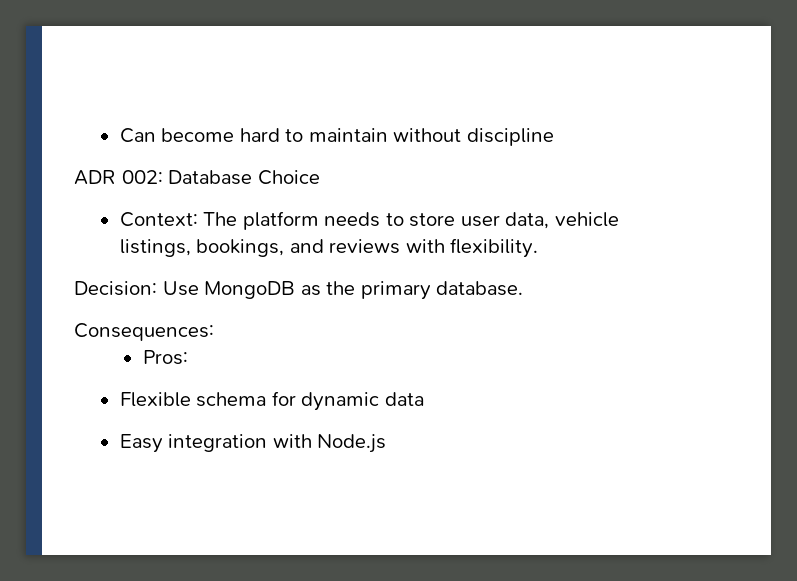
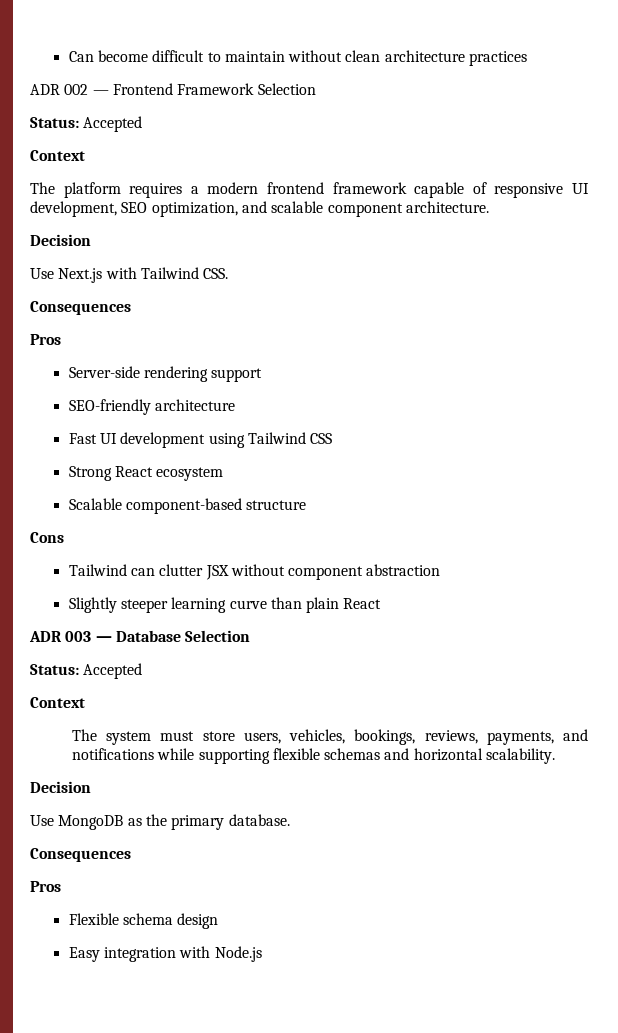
[239,128,280,142] hard -> [152,50,205,62] difficult
[466,128,554,146] [74,170,320,185] [119,211,619,230] [119,238,539,258] [74,281,157,296] discipline // ADR 002: Database Choice // Context: The platform needs to store user data, vehicle listings, bookings, and reviews with flexibility. // Decision: -> [345,50,528,66] [30,83,316,95] [30,116,143,132] [30,150,85,161] [30,182,590,198] [30,201,489,217] [30,234,91,246] [30,267,229,283] [30,301,131,315] [30,334,61,345] [68,366,263,382] [68,399,235,415] [68,432,333,448] [68,466,224,481] [68,498,307,514] [30,532,64,543] [68,564,441,580] [68,597,382,613] [29,630,251,642] [30,663,143,679] [30,697,85,708] [71,729,588,745] [71,748,556,764] [30,781,91,793] clean architecture practices // ADR 002 — Frontend Framework Selection // Status: Accepted // Context // The platform requires a modern frontend framework capable of responsive UI development, SEO optimization, and scalable component architecture. // Decision // Use Next.js with Tailwind CSS. // Consequences // Pros // Server-side rendering support // SEO-friendly architecture // Fast UI development using Tailwind CSS // Strong React ecosystem // Scalable component-based structure // Cons // Tailwind can clutter JSX without component abstraction // Slightly steeper learning curve than plain React // ADR 003 — Database Selection // Status: Accepted // Context // The system must store users, vehicles, bookings, reviews, payments, and notifications while supporting flexible schemas and horizontal scalability. // Decision //
[74,323,214,341] [142,350,188,365] Consequences: // Pros: -> [30,848,131,862] [30,881,61,892] Consequences // Pros
[271,391,424,411] for dynamic data -> [177,913,219,929] design

